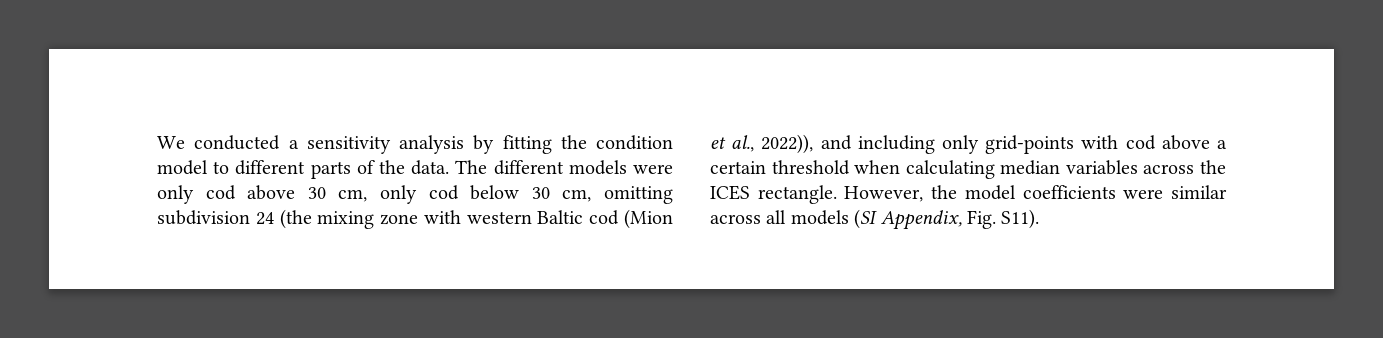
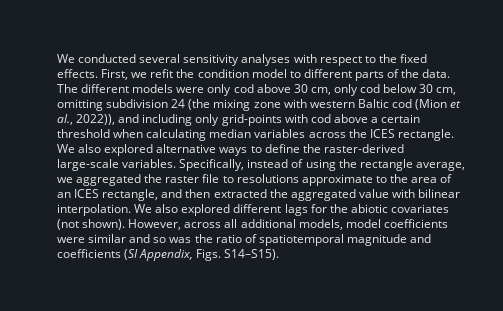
[288,135,552,154] a sensitivity analysis by fitting -> [139,54,427,66] [57,69,174,80] several sensitivity analyses with respect to the fixed effects. First, we refit
[844,185,1227,202] [710,209,1040,230] However, the model coefficients were similar across all models (SI Appendix, Fig. S11). -> [57,144,404,156] [57,159,465,171] [57,174,453,186] [57,189,461,201] [57,204,449,216] [57,219,448,230] [57,234,432,246] [57,249,280,261] We also explored alternative ways to define the raster-derived large-scale variables. Specifically, instead of using the rectangle average, we aggregated the raster file to resolutions approximate to the area of an ICES rectangle, and then extracted the aggregated value with bilinear interpolation. We also explored different lags for the abiotic covariates (not shown). However, across all additional models, model coefficients were similar and so was the ratio of spatiotemporal magnitude and coefficients (SI Appendix, Figs. S14–S15).

